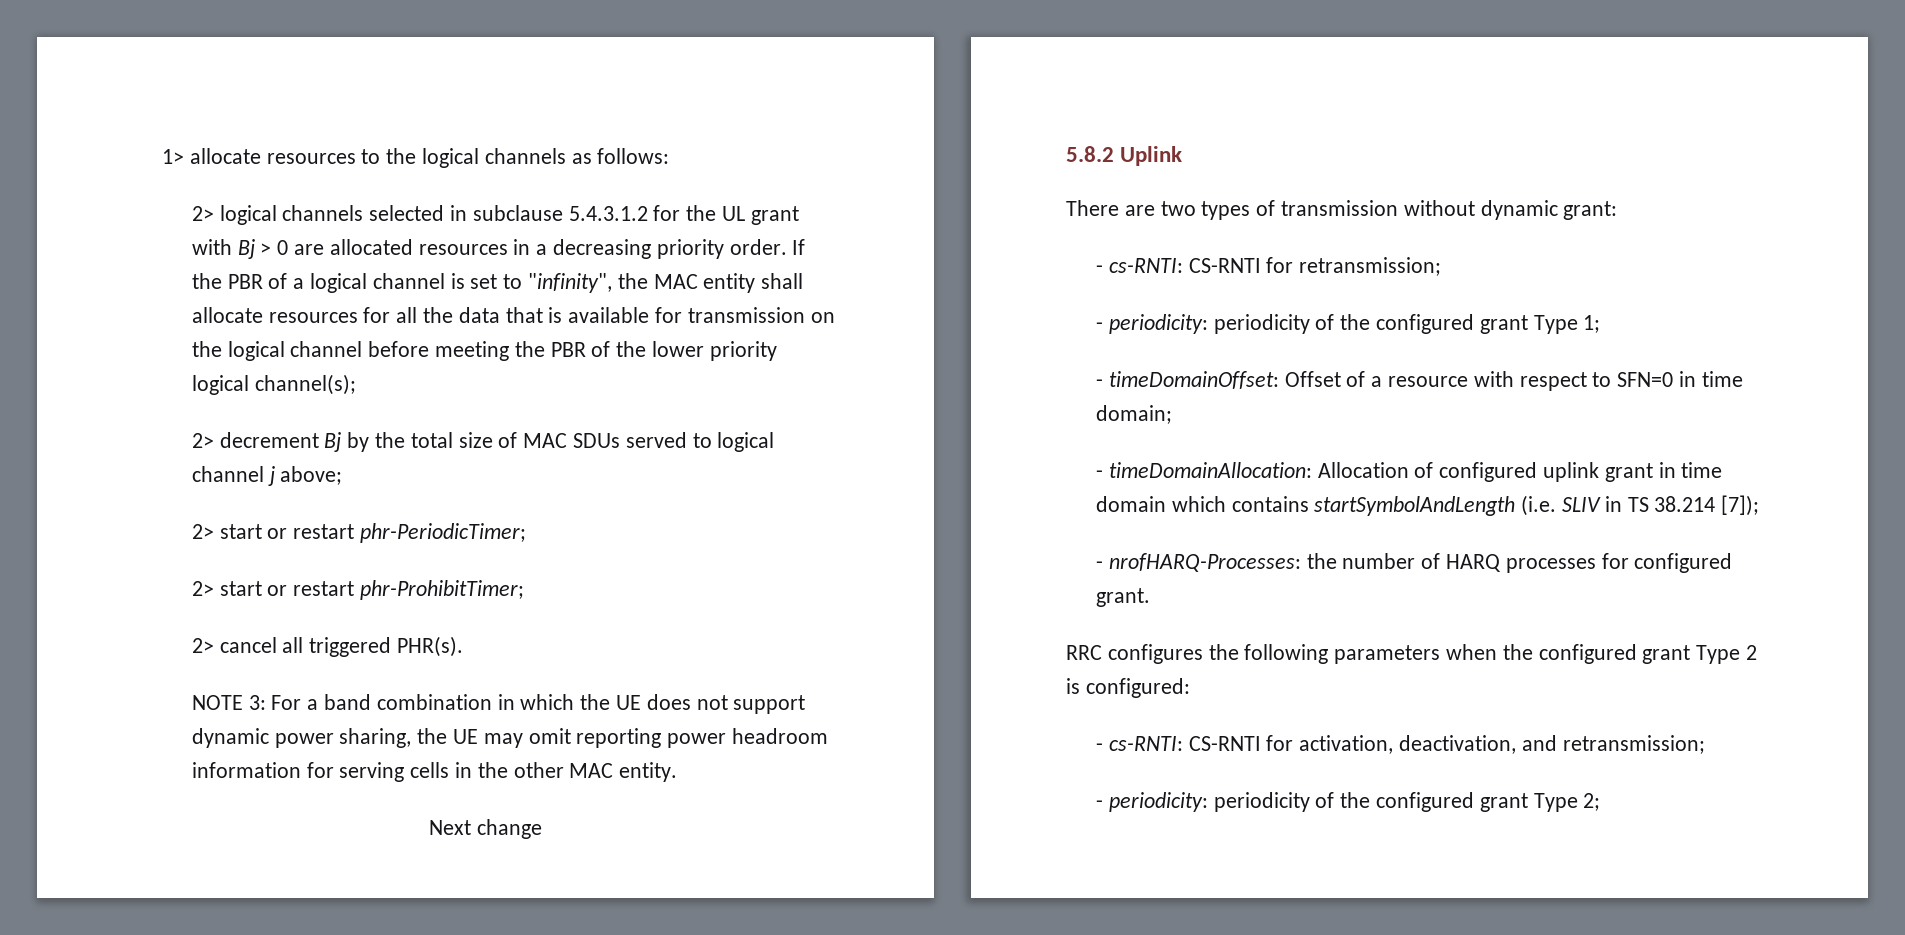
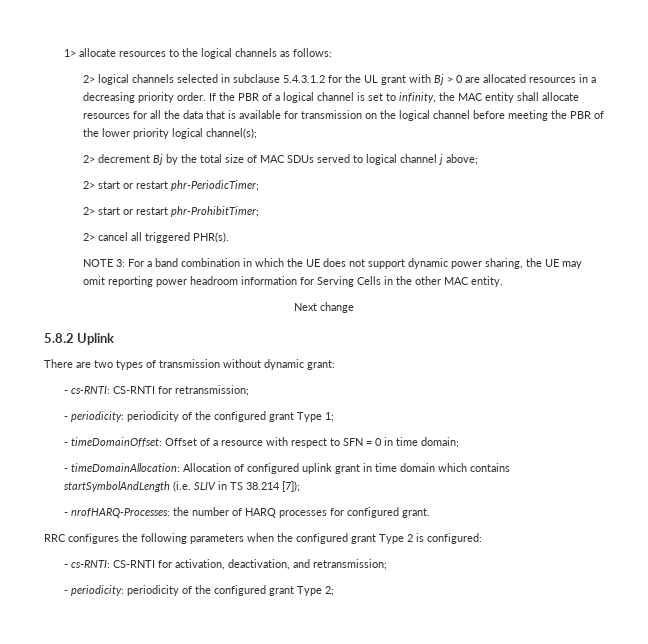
[528,273,613,293] "infinity", -> [398,92,436,103] infinity,
[339,762,450,782] serving cells -> [316,276,381,287] Serving Cells
[1617,372,1674,387] SFN=0 -> [342,438,382,446] SFN = 0

